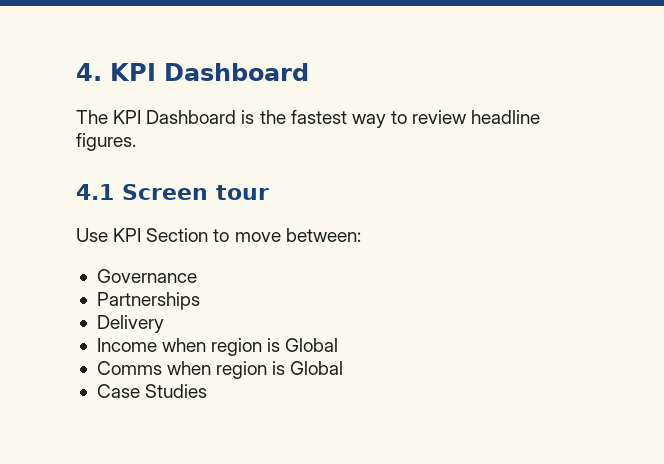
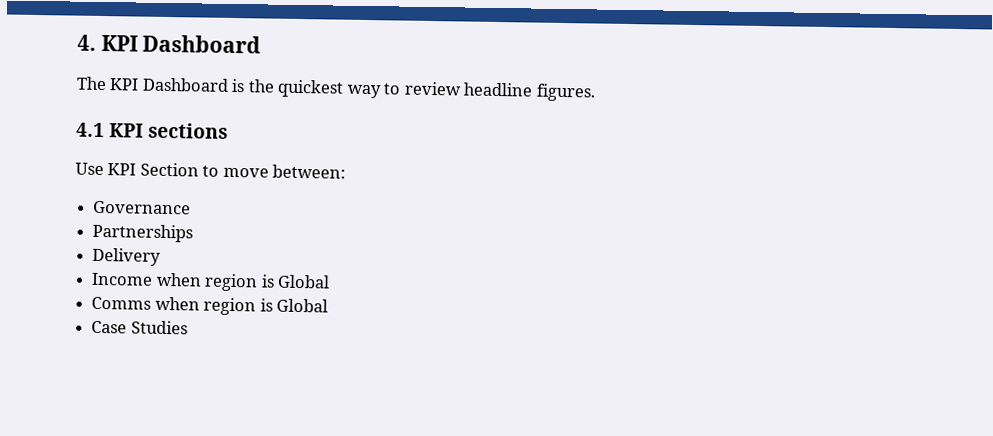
[290,110,347,124] fastest -> [277,79,345,98] quickest
[122,184,269,200] Screen tour -> [109,122,229,139] KPI sections

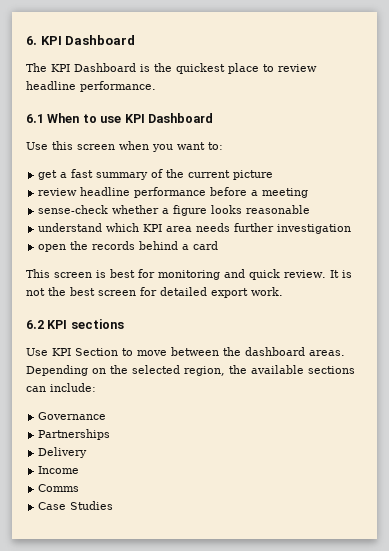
[77,34,96,51] 4. -> [26,36,37,45] 6.
[346,84,382,99] way -> [228,63,259,74] place
[535,83,596,102] [76,122,105,138] figures. // 4.1 -> [80,81,156,92] [26,113,213,123] [26,141,223,152] [38,169,274,180] [38,187,309,198] [38,205,311,216] [38,223,352,234] [38,241,219,252] [26,269,352,280] [26,287,283,298] [26,320,44,329] performance. // 6.1 When to use KPI Dashboard // Use this screen when you want to: // get a fast summary of the current picture // review headline performance before a meeting // sense-check whether a figure looks reasonable // understand which KPI area needs further investigation // open the records behind a card // This screen is best for monitoring and quick review. It is not the best screen for detailed export work. // 6.2
[272,164,347,179] [93,200,192,215] [92,223,194,243] [92,247,162,266] [91,272,330,292] [91,296,328,316] between: // Governance // Partnerships // Delivery // Income when region is Global // Comms when region is Global -> [171,347,345,356] [26,365,355,376] [26,383,96,392] [38,412,107,420] [38,429,111,440] [38,447,88,458] [38,466,80,474] [38,484,80,492] between the dashboard areas. Depending on the selected region, the available sections can include: // Governance // Partnerships // Delivery // Income // Comms

